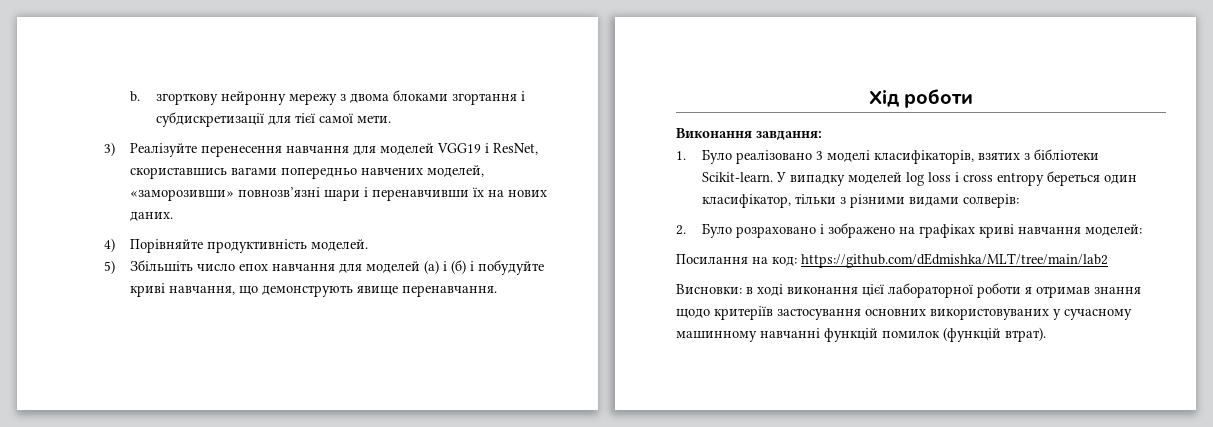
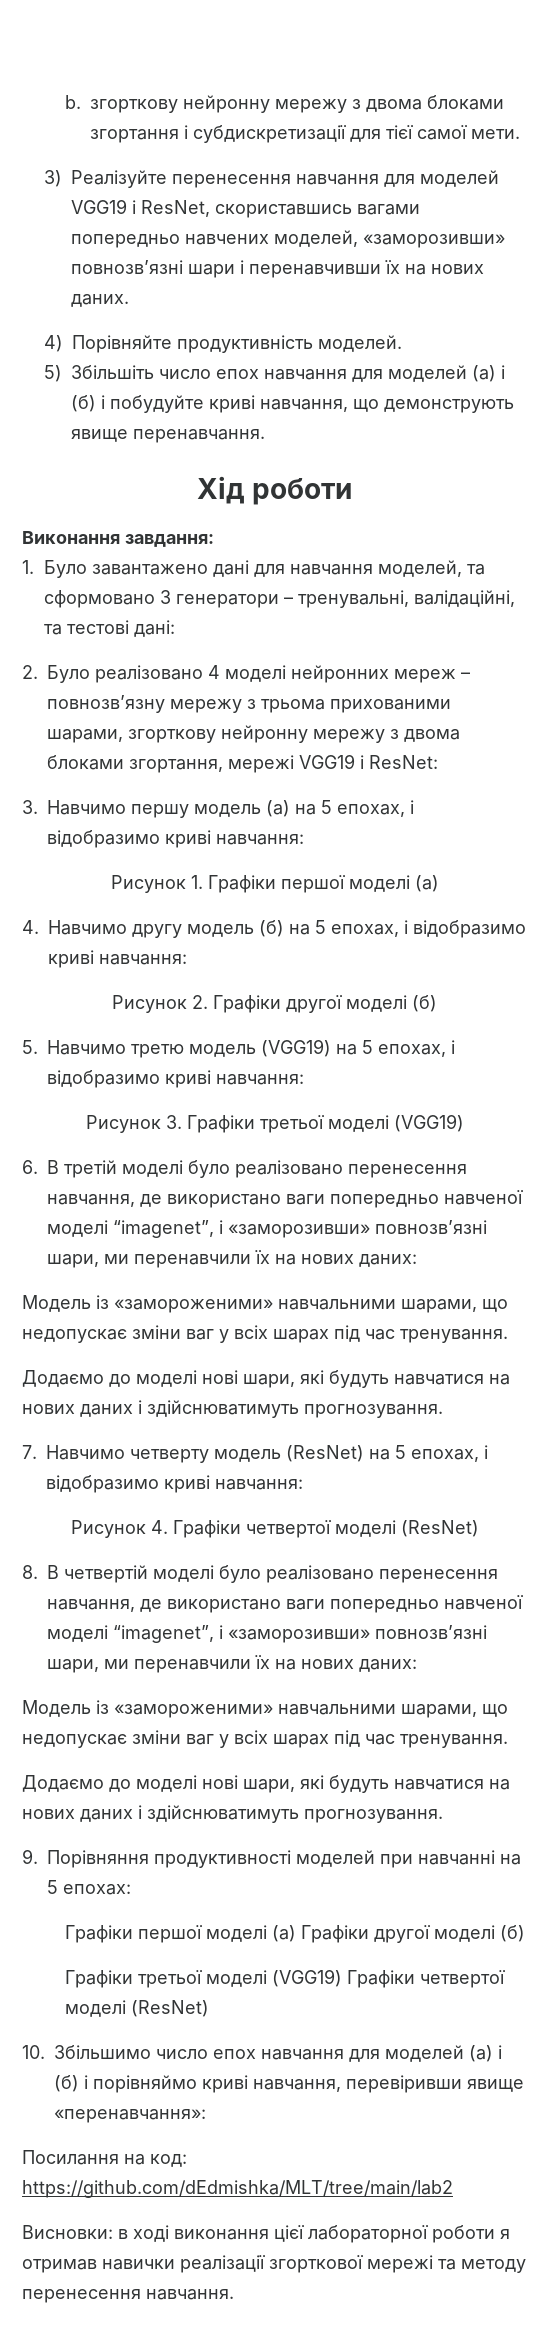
[735,149,1099,164] [701,171,1137,186] [701,194,1019,208] [676,223,1142,238] реалізовано 3 моделі класифікаторів, взятих з бібліотеки Scikit-learn. У випадку моделей log loss і cross entropy береться один класифікатор, тільки з різними видами солверів: // 2. Було розраховано і зображено на графіках криві навчання моделей: -> [91,560,485,577] [43,590,515,608] [43,620,175,637] [22,665,470,683] [47,695,451,713] [47,725,460,743] [47,754,438,773] [22,800,414,818] [47,830,304,848] [110,875,439,893] [22,920,526,938] [48,950,187,968] [112,995,437,1013] [22,1039,455,1058] [47,1070,304,1088] [85,1114,464,1133] [22,1160,467,1178] [47,1190,524,1208] [47,1220,487,1238] [47,1250,417,1268] [22,1295,508,1313] [22,1325,508,1343] [22,1370,510,1388] [22,1400,443,1418] [22,1445,488,1463] [46,1475,303,1493] [70,1520,479,1538] [22,1565,498,1583] [47,1595,524,1613] [47,1625,487,1643] [47,1655,417,1673] [22,1700,508,1718] [22,1730,508,1748] [22,1775,510,1793] [22,1805,443,1823] [22,1849,521,1868] [47,1880,131,1895] [65,1925,526,1943] [65,1969,507,1988] [65,2000,210,2017] [22,2045,502,2062] [54,2075,524,2093] [54,2109,206,2123] завантажено дані для навчання моделей, та сформовано 3 генератори – тренувальні, валідаційні, та тестові дані: // 2. Було реалізовано 4 моделі нейронних мереж – повнозв’язну мережу з трьома прихованими шарами, згорткову нейронну мережу з двома блоками згортання, мережі VGG19 і ResNet: // 3. Навчимо першу модель (а) на 5 епохах, і відобразимо криві навчання: // Рисунок 1. Графіки першої моделі (а) // 4. Навчимо другу модель (б) на 5 епохах, і відобразимо криві навчання: // Рисунок 2. Графіки другої моделі (б) // 5. Навчимо третю модель (VGG19) на 5 епохах, і відобразимо криві навчання: // Рисунок 3. Графіки третьої моделі (VGG19) // 6. В третій моделі було реалізовано перенесення навчання, де використано ваги попередньо навченої моделі “imagenet”, і «заморозивши» повнозв’язні шари, ми перенавчили їх на нових даних: // Модель із «замороженими» навчальними шарами, що недопускає зміни ваг у всіх шарах під час тренування. // Додаємо до моделі нові шари, які будуть навчатися на нових даних і здійснюватимуть прогнозування. // 7. Навчимо четверту модель (ResNet) на 5 епохах, і відобразимо криві навчання: // Рисунок 4. Графіки четвертої моделі (ResNet) // 8. В четвертій моделі було реалізовано перенесення навчання, де використано ваги попередньо навченої моделі “imagenet”, і «заморозивши» повнозв’язні шари, ми перенавчили їх на нових даних: // Модель із «замороженими» навчальними шарами, що недопускає зміни ваг у всіх шарах під час тренування. // Додаємо до моделі нові шари, які будуть навчатися на нових даних і здійснюватимуть прогнозування. // 9. Порівняння продуктивності моделей при навчанні на 5 епохах: // Графіки першої моделі (а) Графіки другої моделі (б) // Графіки третьої моделі (VGG19) Графіки четвертої моделі (ResNet) // 10. Збільшимо число епох навчання для моделей (а) і (б) і порівняймо криві навчання, перевіривши явище «перенавчання»:
[1094,287,1141,294] [676,306,1132,320] [676,327,1046,342] знання щодо критеріїв застосування основних використовуваних у сучасному машинному навчанні функцій помилок (функцій втрат). -> [102,2255,526,2273] [22,2289,234,2303] навички реалізації згорткової мережі та методу перенесення навчання.

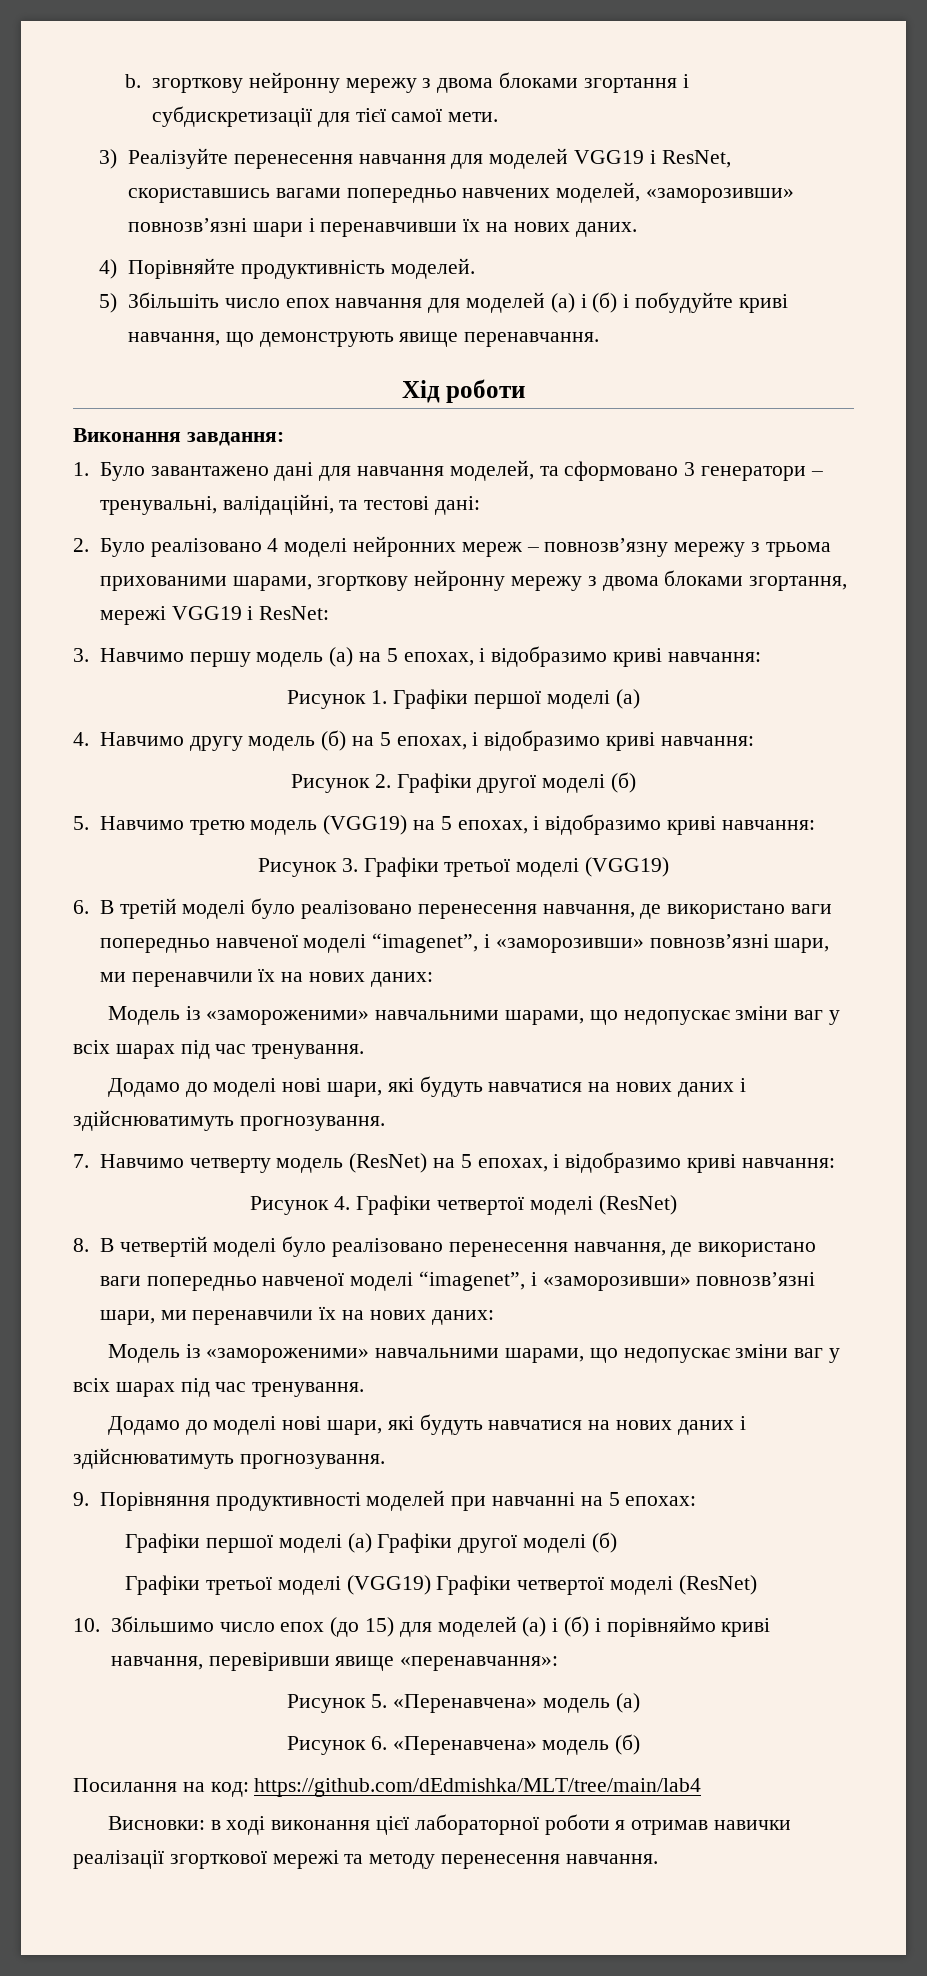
[22,1370,104,1387] Додаємо -> [107,1078,180,1097] Додамо
[22,1775,104,1792] Додаємо -> [107,1416,180,1435] Додамо
[261,2049,344,2060] навчання -> [330,1617,394,1637] (до 15)
(206, 2116) none -> [287,1693,640,1713] [286,1734,641,1755] // Рисунок 5. «Перенавчена» модель (а) // Рисунок 6. «Перенавчена» модель (б)
[22,2180,453,2198] https://github.com/dEdmishka/MLT/tree/main/lab2 -> [254,1778,702,1797] https://github.com/dEdmishka/MLT/tree/main/lab4

